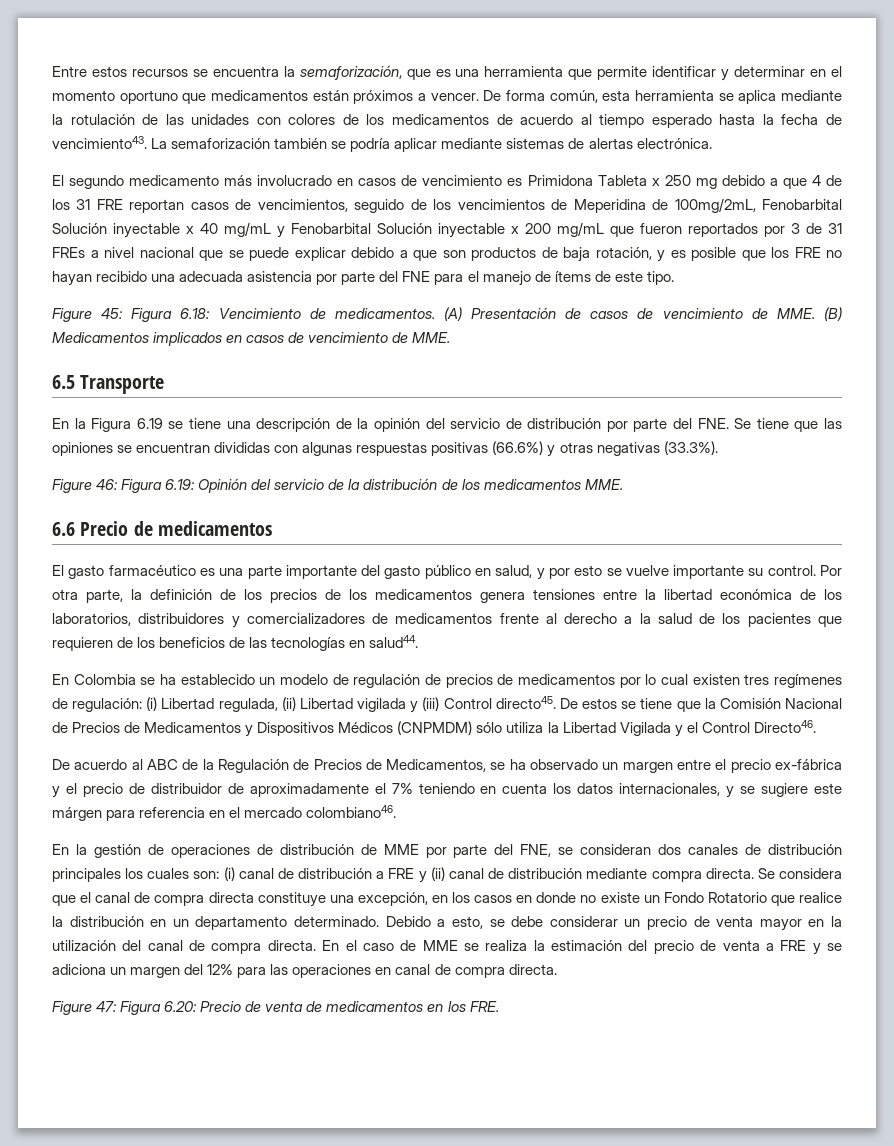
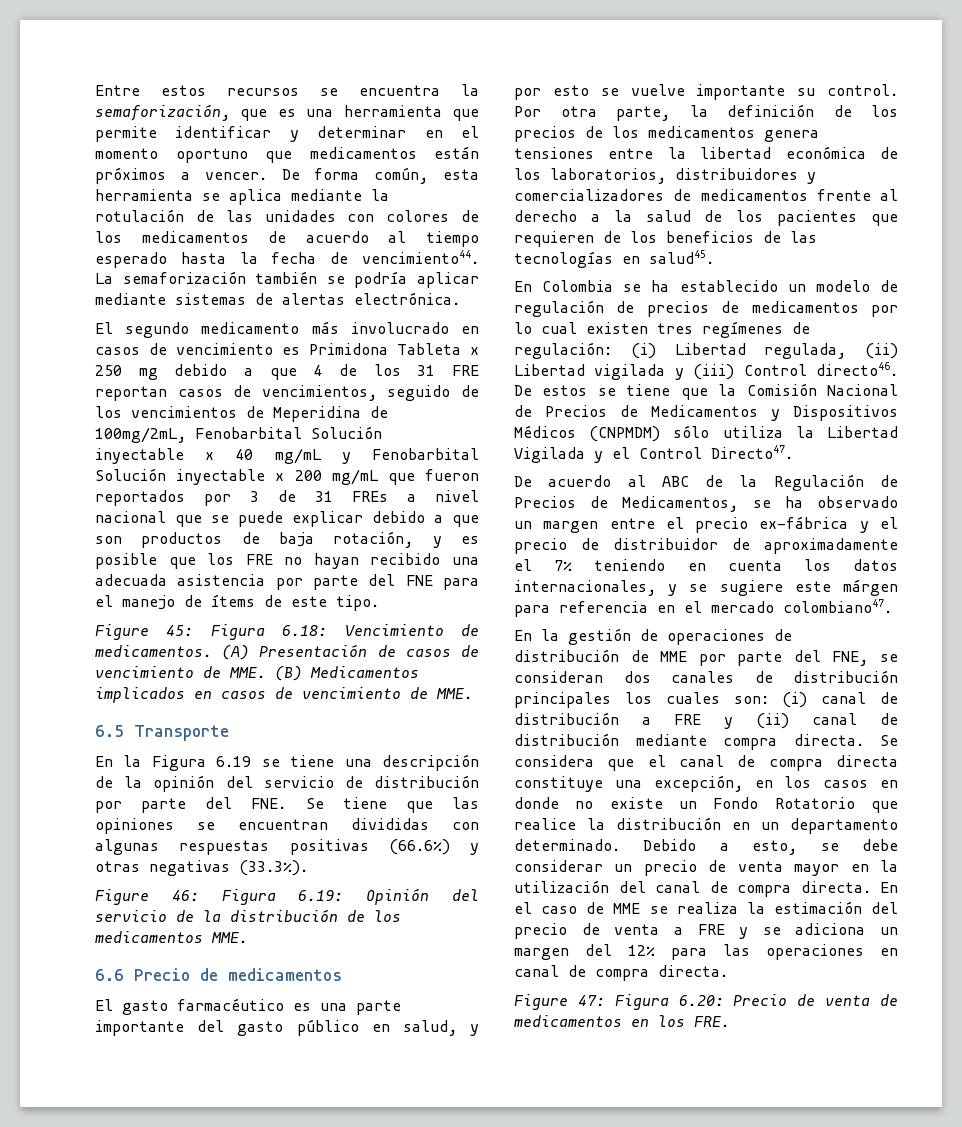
[52,136,147,149] vencimiento43. -> [362,250,480,264] vencimiento44.
[369,635,419,648] salud44. -> [649,250,714,264] salud45.
[495,696,556,709] directo45. -> [816,362,898,376] directo46.
[753,720,816,733] Directo46. -> [711,445,793,459] Directo47.
[306,805,397,818] colombiano46. -> [783,599,892,613] colombiano47.

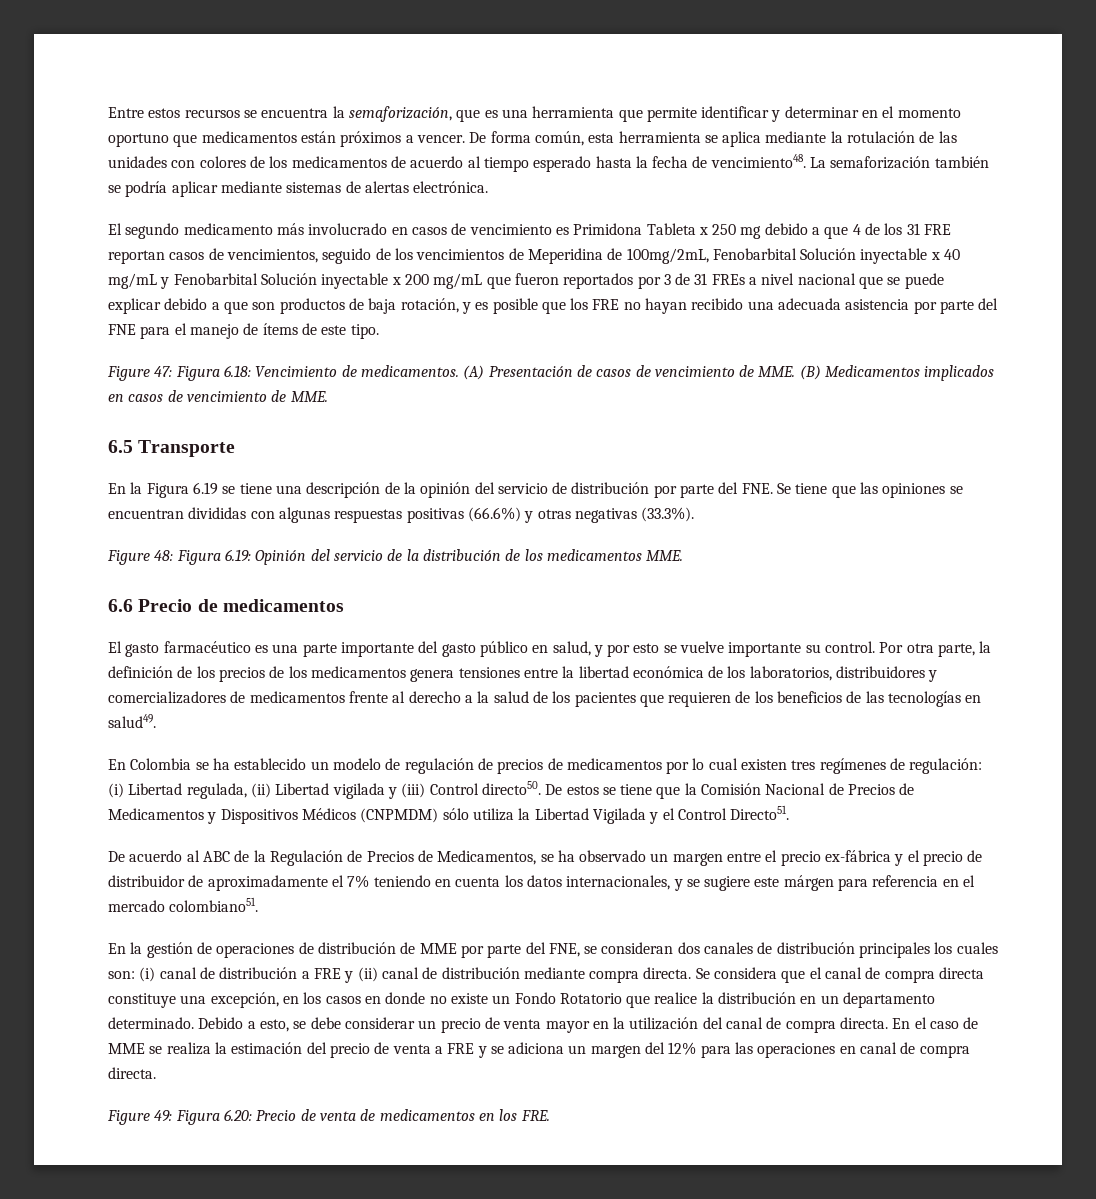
[362,250,480,264] vencimiento44. -> [710,154,806,168] vencimiento48.
[166,625,194,636] 45: -> [154,366,173,377] 47:
[171,890,199,901] 46: -> [154,550,174,561] 48:
[649,250,714,264] salud45. -> [108,714,156,728] salud49.
[816,362,898,376] directo46. -> [481,781,541,795] directo50.
[711,445,793,459] Directo47. -> [730,805,790,820] Directo51.
[783,599,892,613] colombiano47. -> [169,897,259,912] colombiano51.
[577,995,605,1006] 47: -> [154,1110,173,1122] 49:

